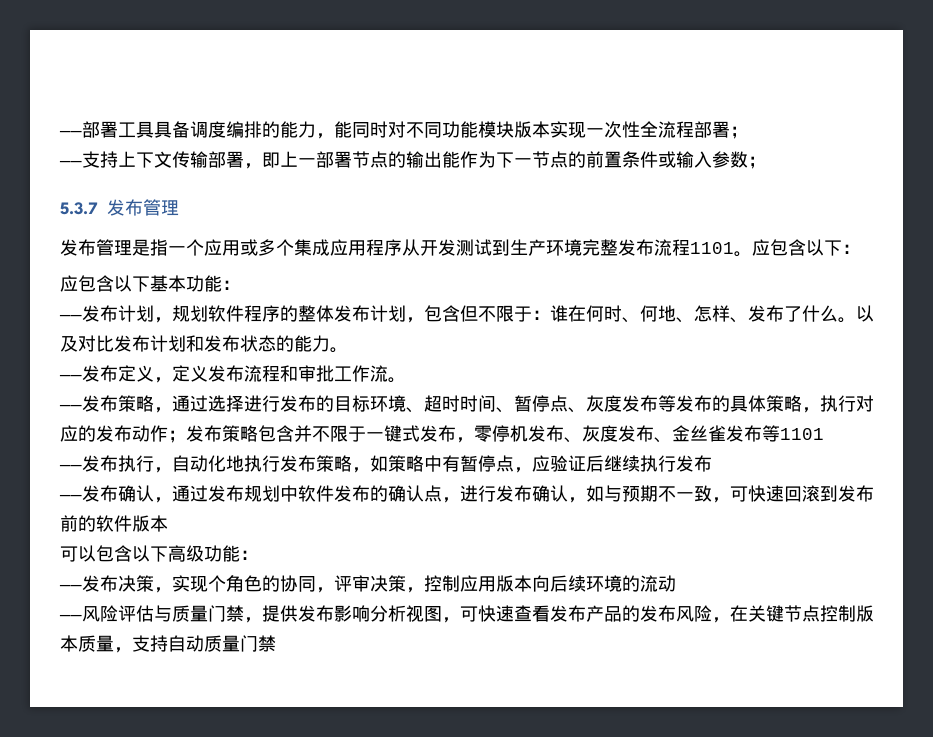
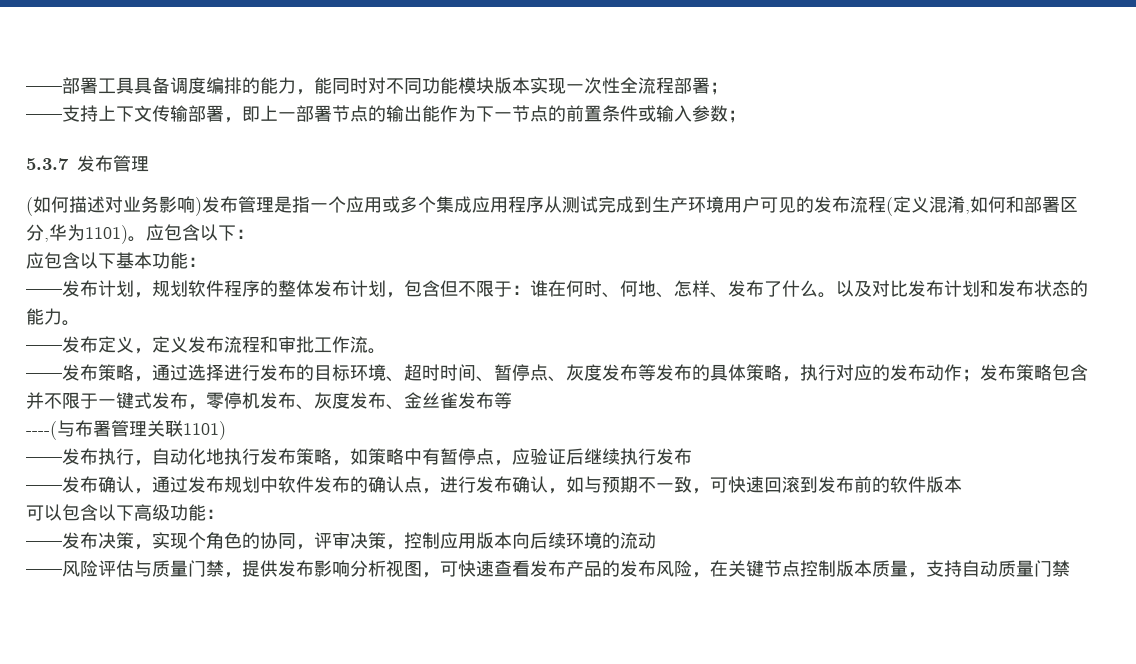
(179, 208) none -> [26,196,202,216] (如何描述对业务影响)
[420,239,492,256] 开发测试 -> [562,196,634,213] 测试完成
[582,239,734,256] 完整发布流程1101 -> [724,196,1078,216] [26,224,128,244] 用户可见的发布流程(定义混淆,如何和部署区分,华为1101)
[780,428,824,440] 1101 -> [26,420,226,440] // ----(与布署管理关联1101)

